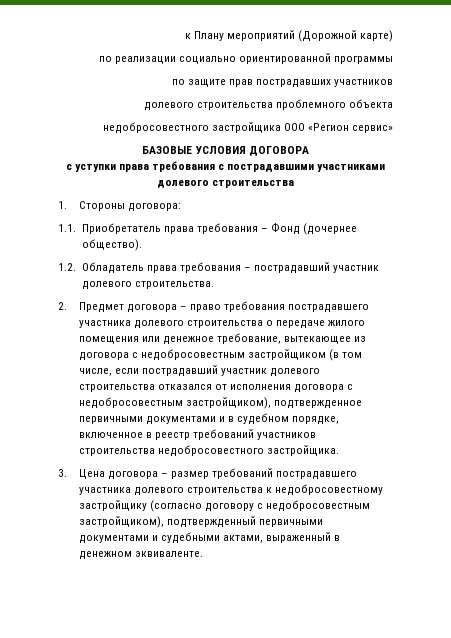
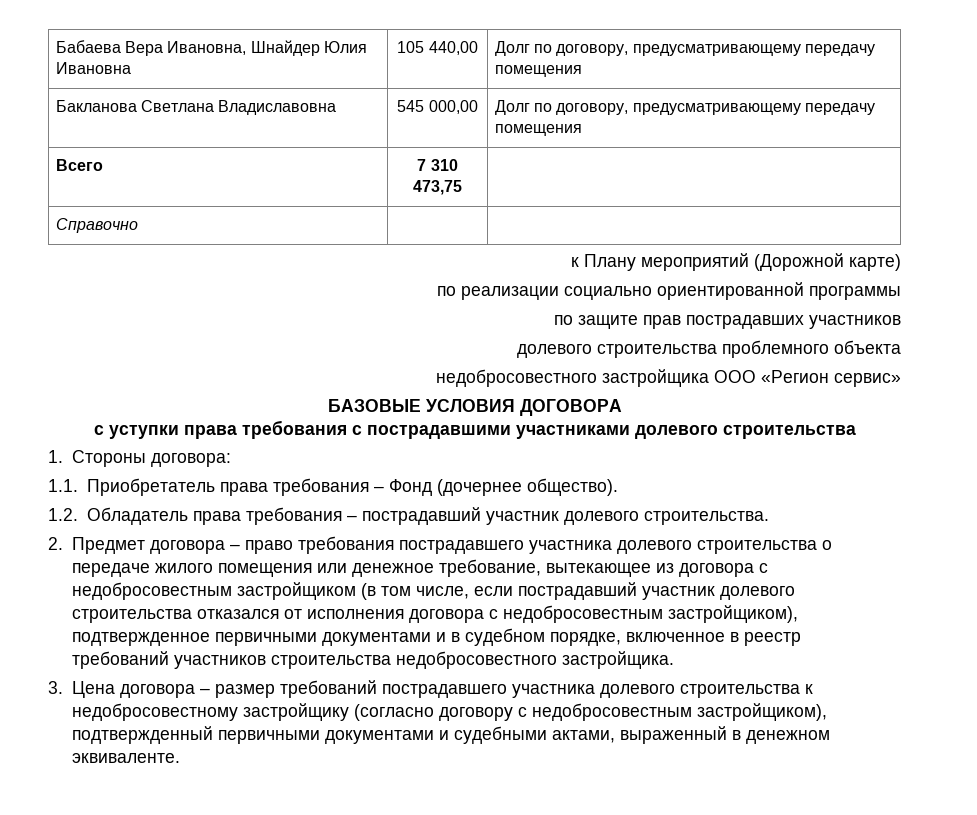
(184, 36) none -> [55,40,368,56] [55,62,131,74] [397,41,478,55] [494,41,876,56] [494,65,582,77] [55,100,337,115] [397,100,478,114] [494,100,876,115] [494,124,582,136] [55,159,103,171] [417,159,458,171] [413,180,462,195] [55,218,138,233] Бабаева Вера Ивановна, Шнайдер Юлия Ивановна | 105 440,00 | Долг по договору, предусматривающему передачу помещения // Бакланова Светлана Владиславовна | 545 000,00 | Долг по договору, предусматривающему передачу помещения // Всего | 7 310 473,75 | // Справочно | | //

